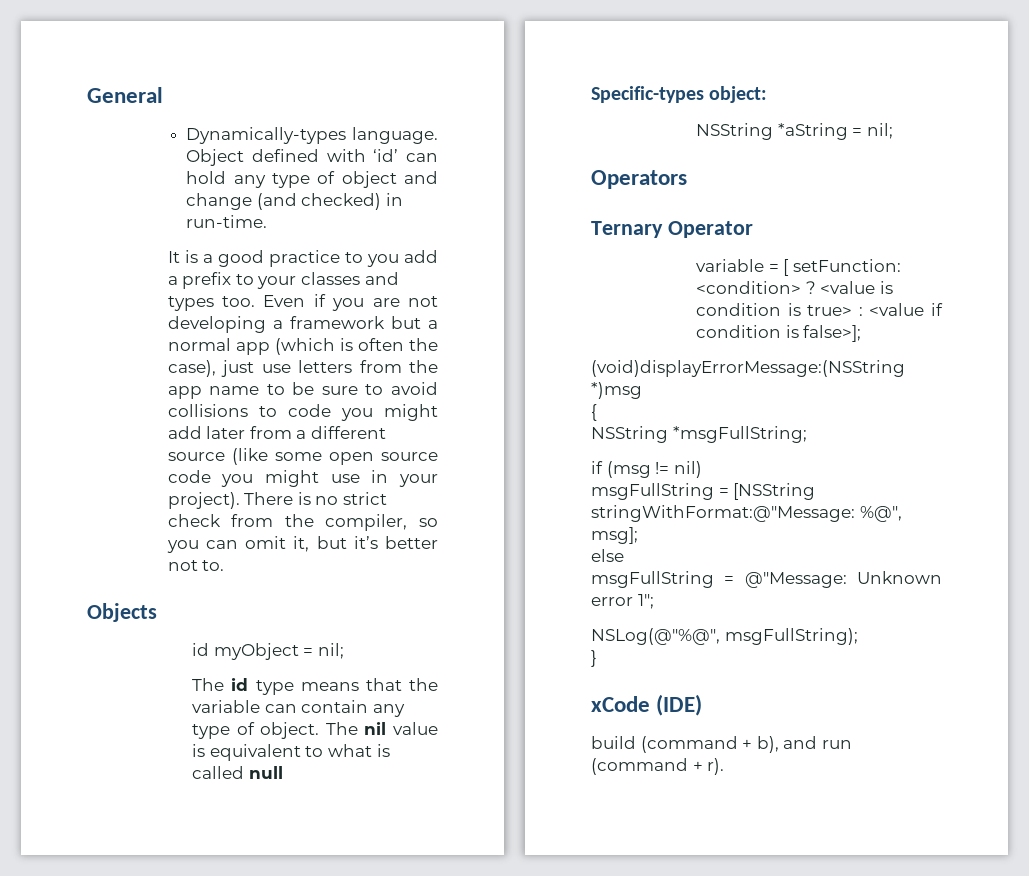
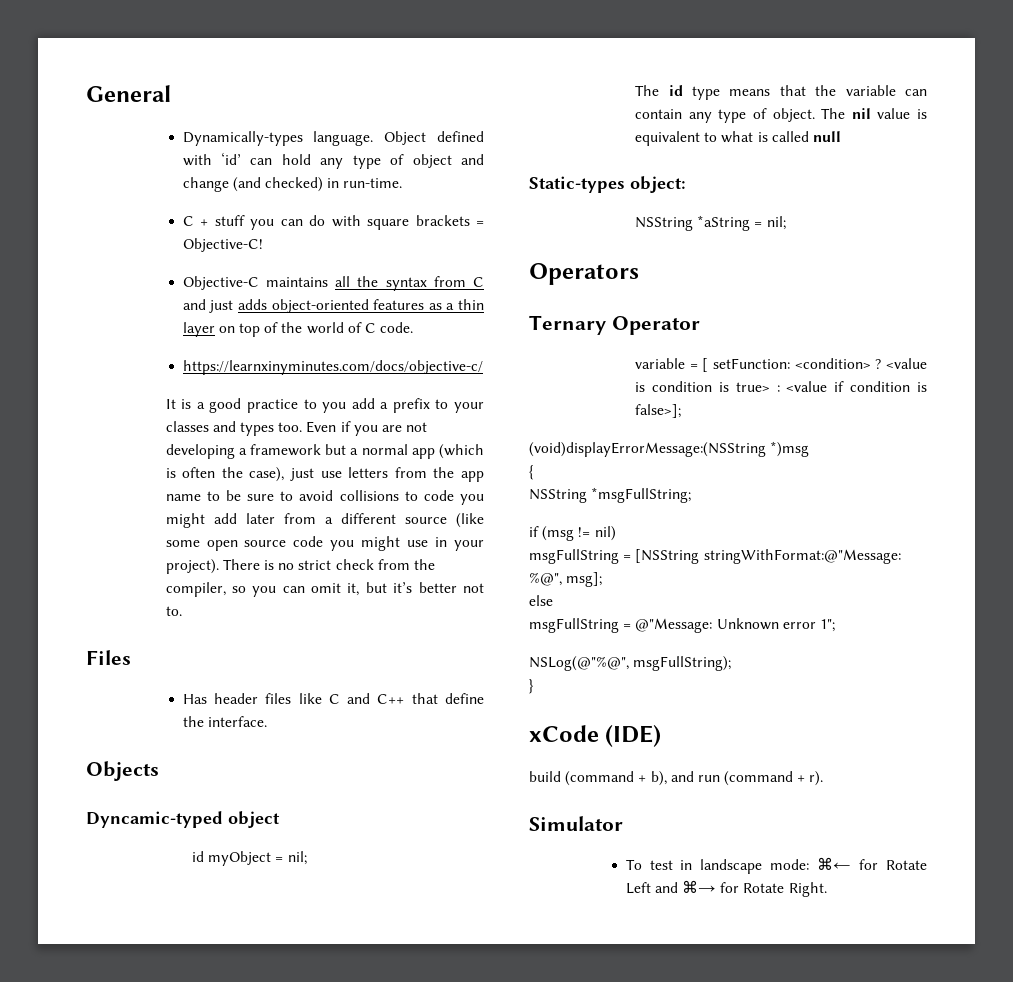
(268, 221) none -> [182,215,485,230] [182,238,263,252] [182,276,484,291] [182,299,485,313] [182,322,414,337] [182,360,483,375] // C + stuff you can do with square brackets = Objective-C! // Objective-C maintains all the syntax from C and just adds object-oriented features as a thin layer on top of the world of C code. // https://learnxinyminutes.com/docs/objective-c/
(225, 565) none -> [86,650,131,665] [182,693,485,704] [182,716,267,727] // Files // Has header files like C and C++ that define the interface.
(157, 612) none -> [86,811,280,828] // Dyncamic-typed object
[591,86,704,103] Specific-types -> [529,176,625,193] Static-types
(725, 766) none -> [529,816,623,831] [625,857,927,874] [625,880,827,897] // Simulator // To test in landscape mode: ⌘← for Rotate Left and ⌘→ for Rotate Right.

